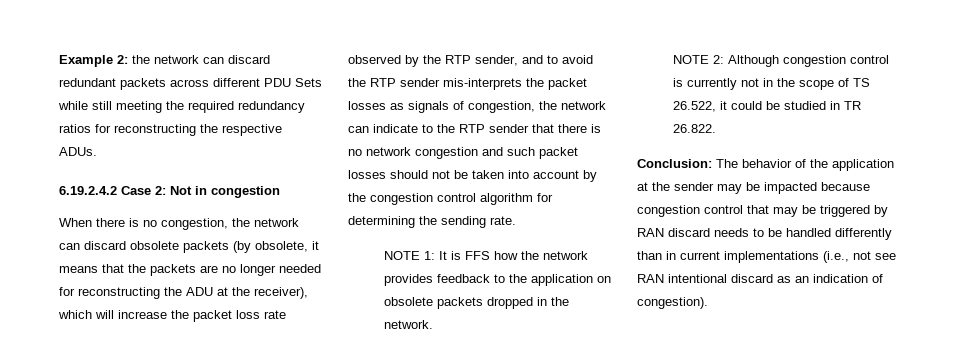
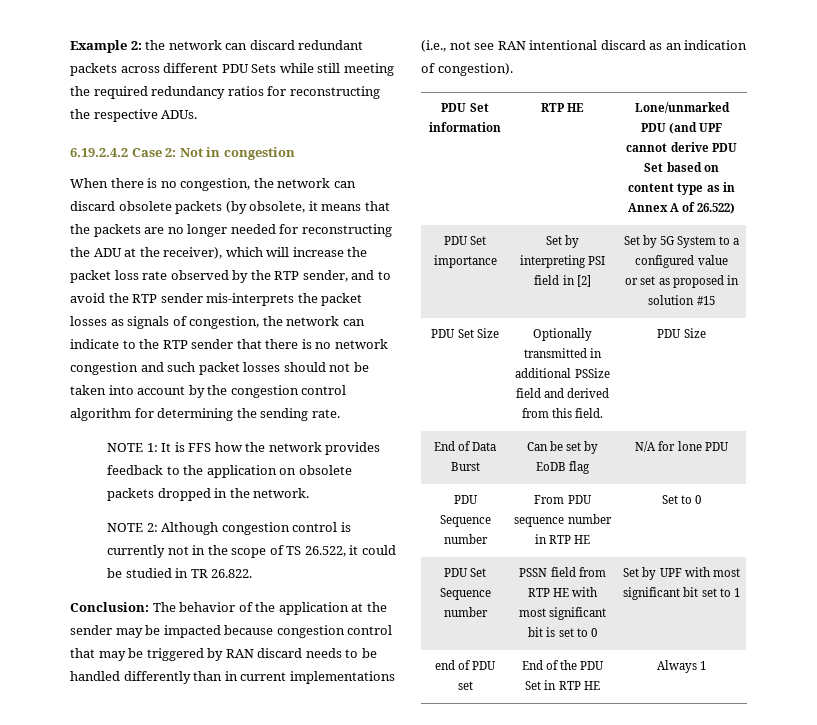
(708, 303) none -> [441,103,489,112] [429,122,501,132] [540,103,585,112] [634,102,730,113] [640,122,723,134] [626,142,737,152] [644,162,719,172] [628,182,735,195] [627,202,736,214] [443,236,487,245] [433,255,497,268] [545,235,580,248] [519,255,606,268] [534,275,591,287] [623,235,740,248] [635,255,728,268] [625,275,739,288] [648,295,715,305] [431,328,499,338] [533,328,592,341] [523,348,603,358] [515,368,610,378] [515,388,610,398] [521,408,604,418] [657,328,706,338] [433,441,497,451] [450,462,480,471] [526,441,599,454] [535,461,591,474] [635,441,729,452] [453,495,478,504] [439,515,491,527] [443,534,488,544] [534,495,592,504] [514,514,612,527] [534,534,591,544] [661,495,702,504] [443,568,487,577] [439,588,491,600] [443,607,488,617] [519,567,606,577] [527,587,598,597] [518,607,607,620] [528,627,597,637] [623,567,740,580] [623,587,740,600] [434,660,497,670] [457,681,473,690] [521,660,605,670] [525,680,600,690] [656,660,707,673] // PDU Set information | RTP HE | Lone/unmarked PDU (and UPF cannot derive PDU Set based on content type as in Annex A of 26.522) // PDU Set importance | Set by interpreting PSI field in [2] | Set by 5G System to a configured value // or set as proposed in solution #15 // PDU Set Size | Optionally transmitted in additional PSSize field and derived from this field. | PDU Size // End of Data Burst | Can be set by EoDB flag | N/A for lone PDU // PDU Sequence number | From PDU sequence number in RTP HE | Set to 0 // PDU Set Sequence number | PSSN field from RTP HE with most significant bit is set to 0 | Set by UPF with most significant bit set to 1 // end of PDU set | End of the PDU Set in RTP HE | Always 1

